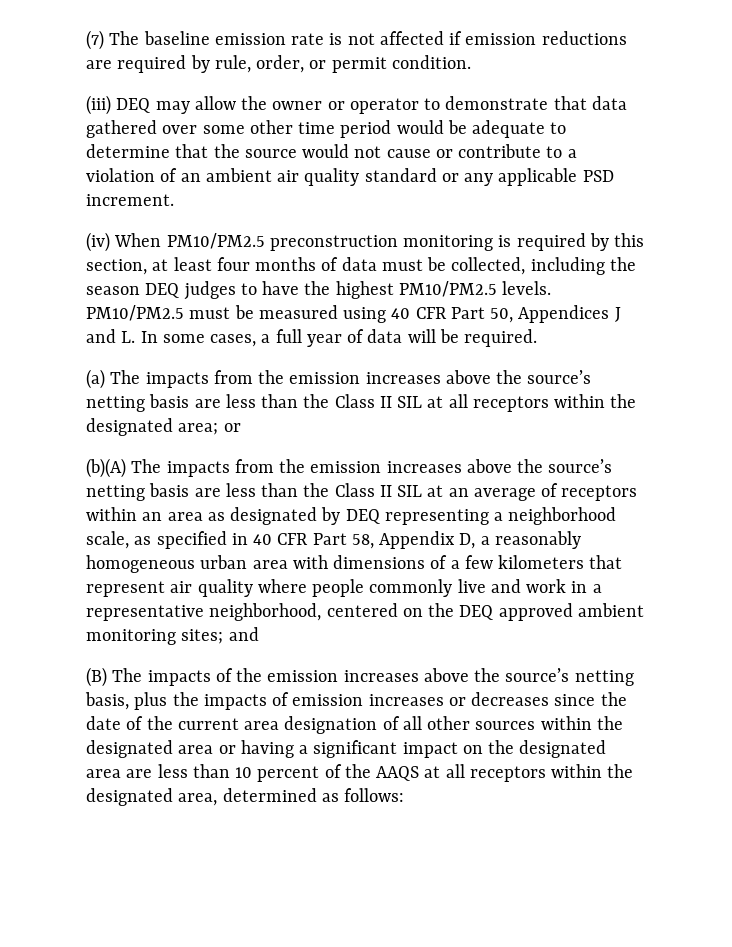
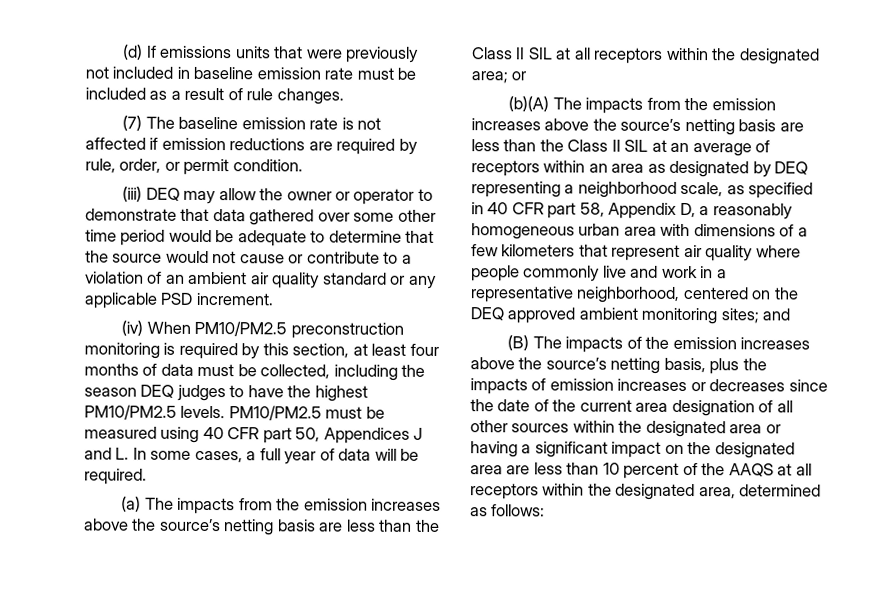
(86, 40) none -> [122,44,420,63] [85,66,417,80] [85,87,344,105] (d) If emissions units that were previously not included in baseline emission rate must be included as a result of rule changes. //
[450,307,485,319] Part -> [262,427,292,444] part
[312,533,347,545] Part -> [547,202,577,219] part

